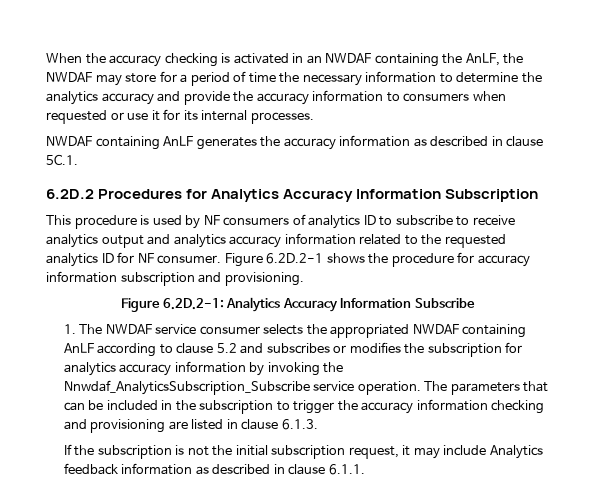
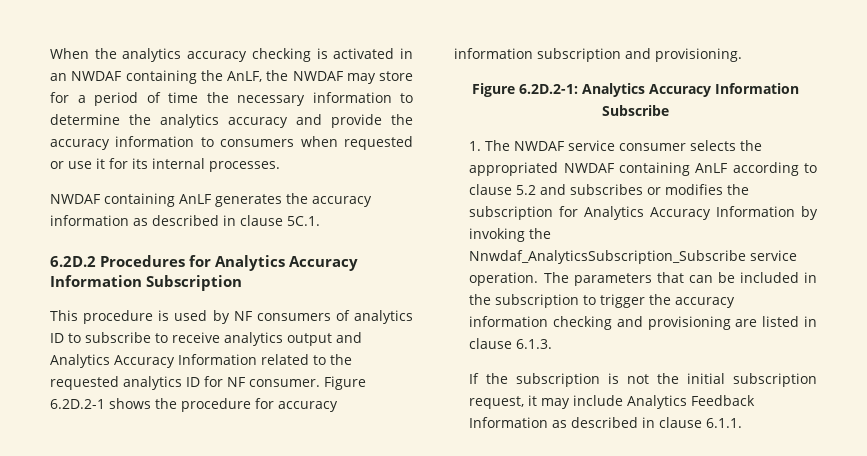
(106, 58) none -> [122,48,182,62] analytics
[173,233,356,248] analytics accuracy information -> [50,354,257,368] Analytics Accuracy Information
[63,361,246,376] analytics accuracy information -> [584,206,796,220] Analytics Accuracy Information
[63,463,193,475] feedback information -> [691,395,756,406] [469,417,549,428] Feedback Information

